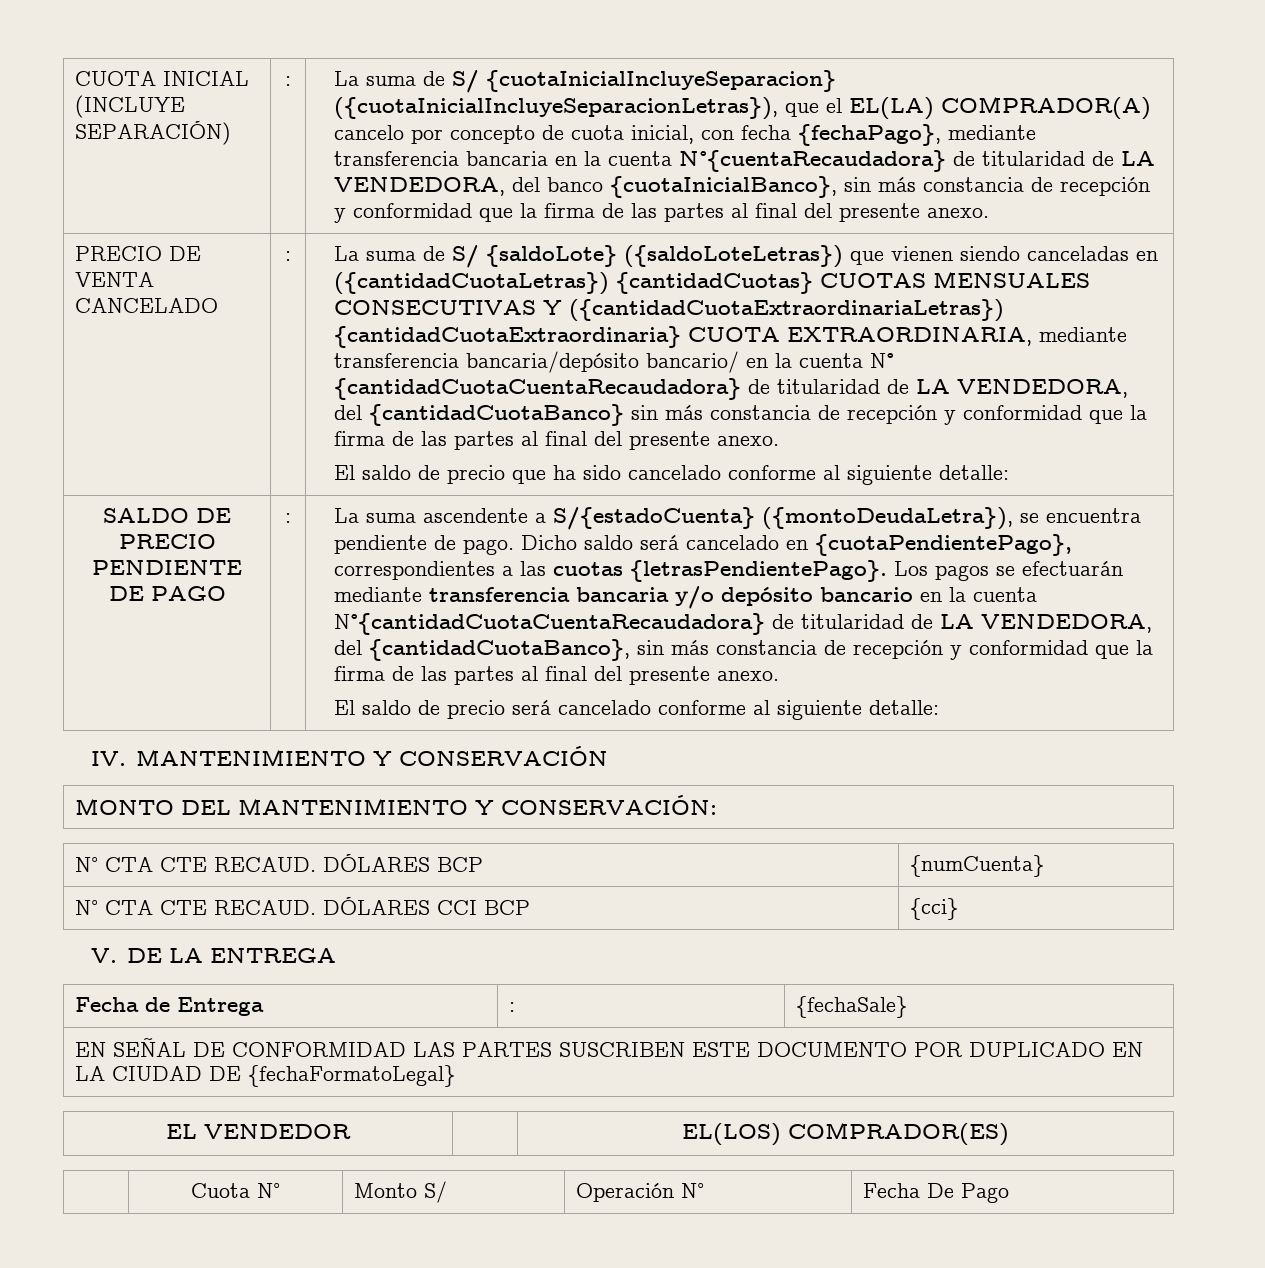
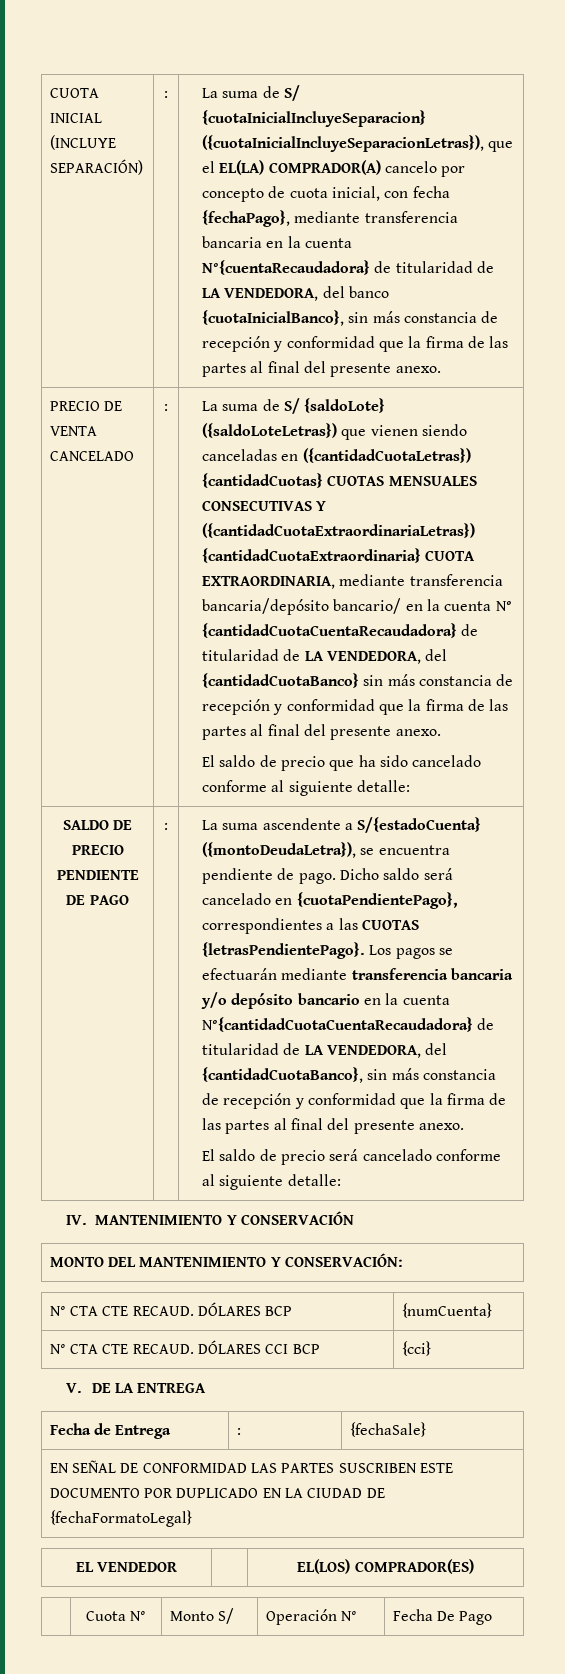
[552,562,623,576] cuotas -> [361,919,419,930] CUOTAS

